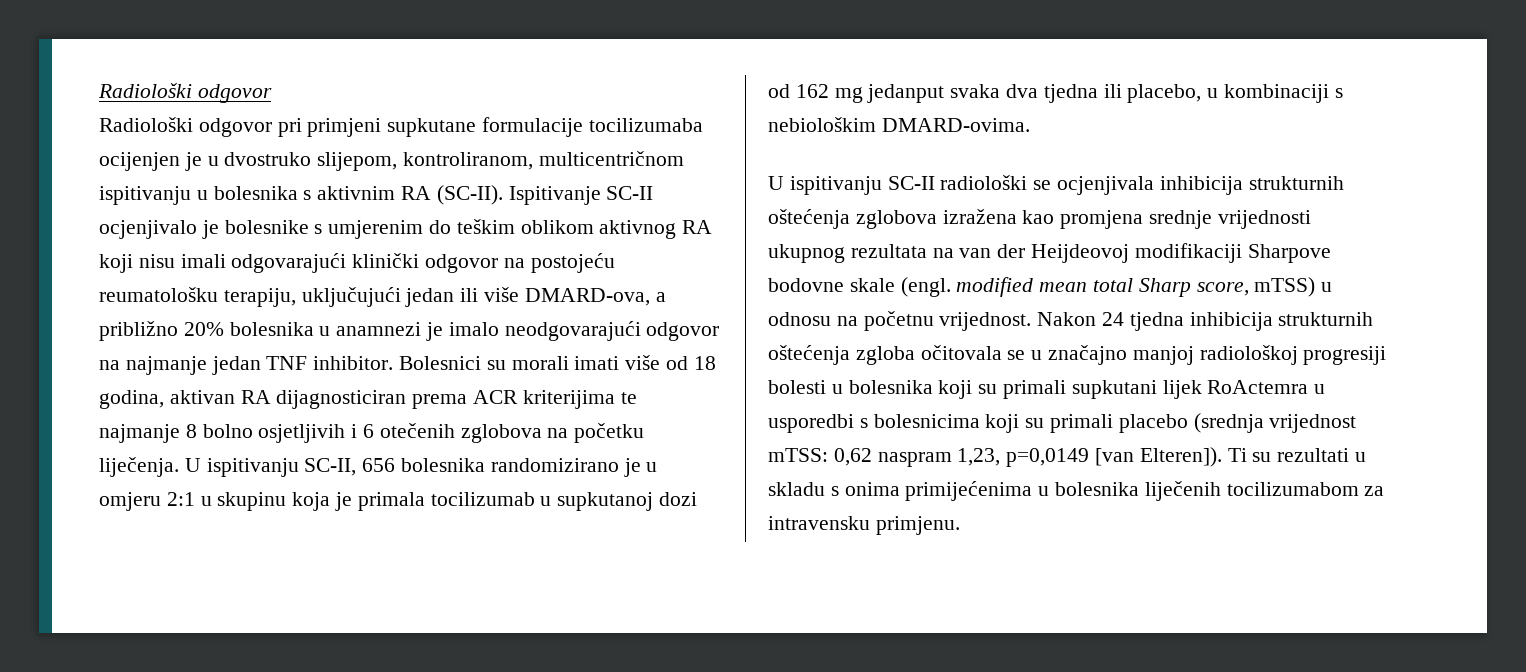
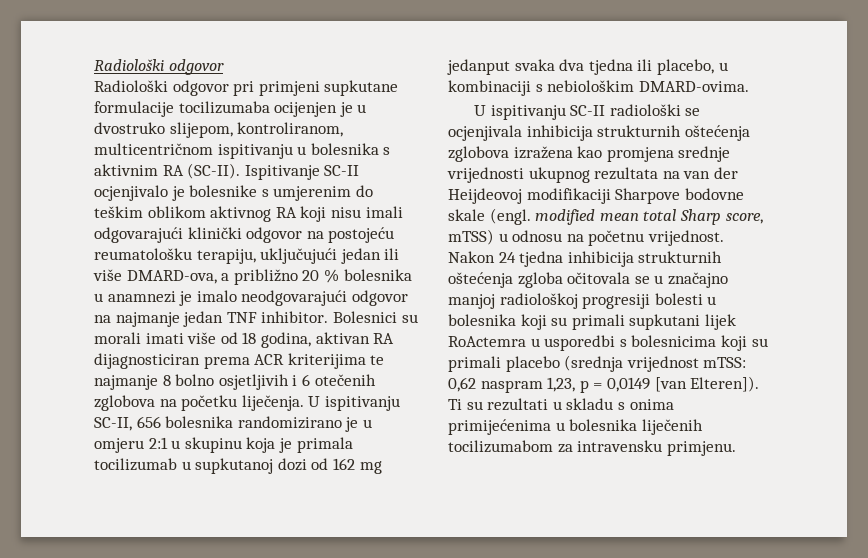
[183,322,224,336] 20% -> [302,269,339,283] 20 %
[1006,448,1090,467] p=0,0149 -> [579,377,650,393] p = 0,0149

